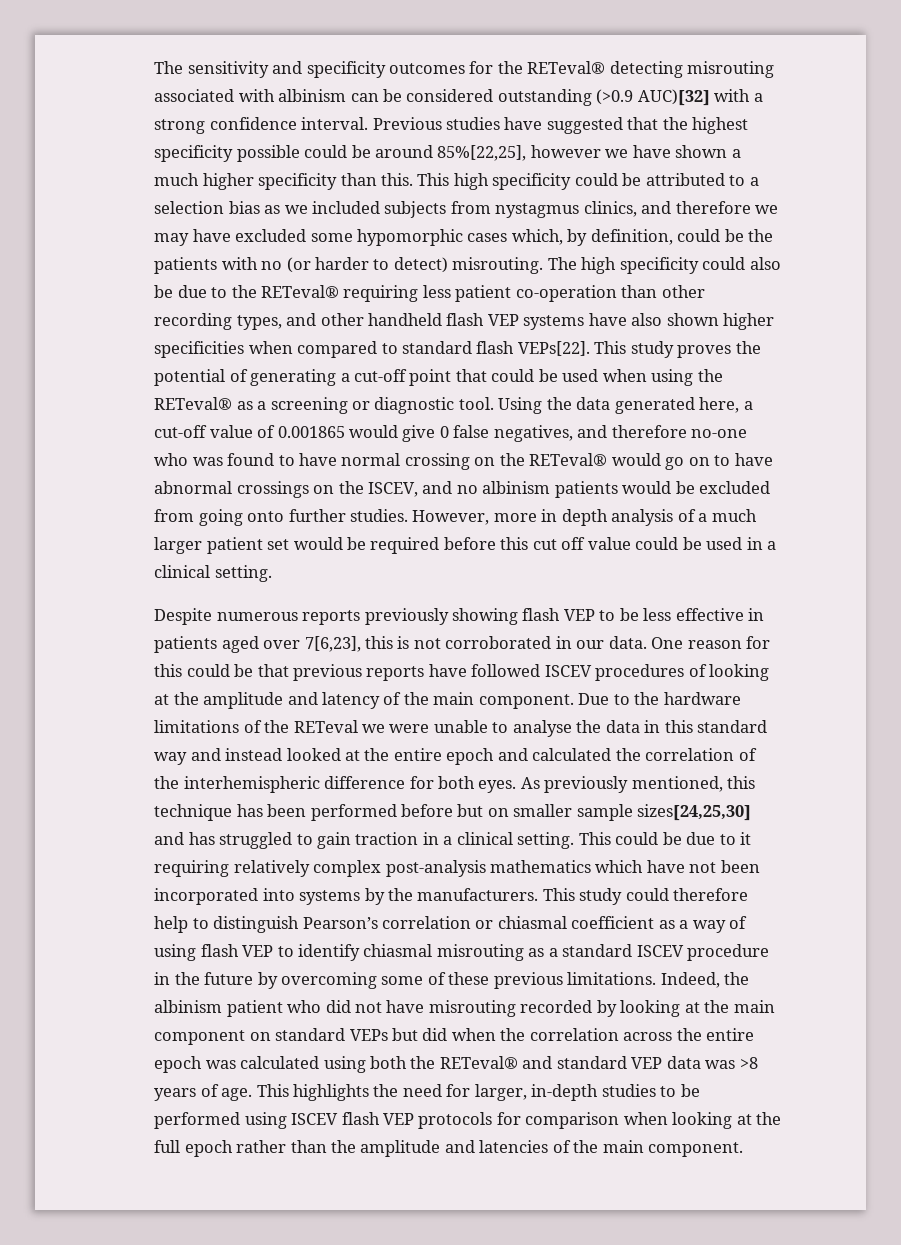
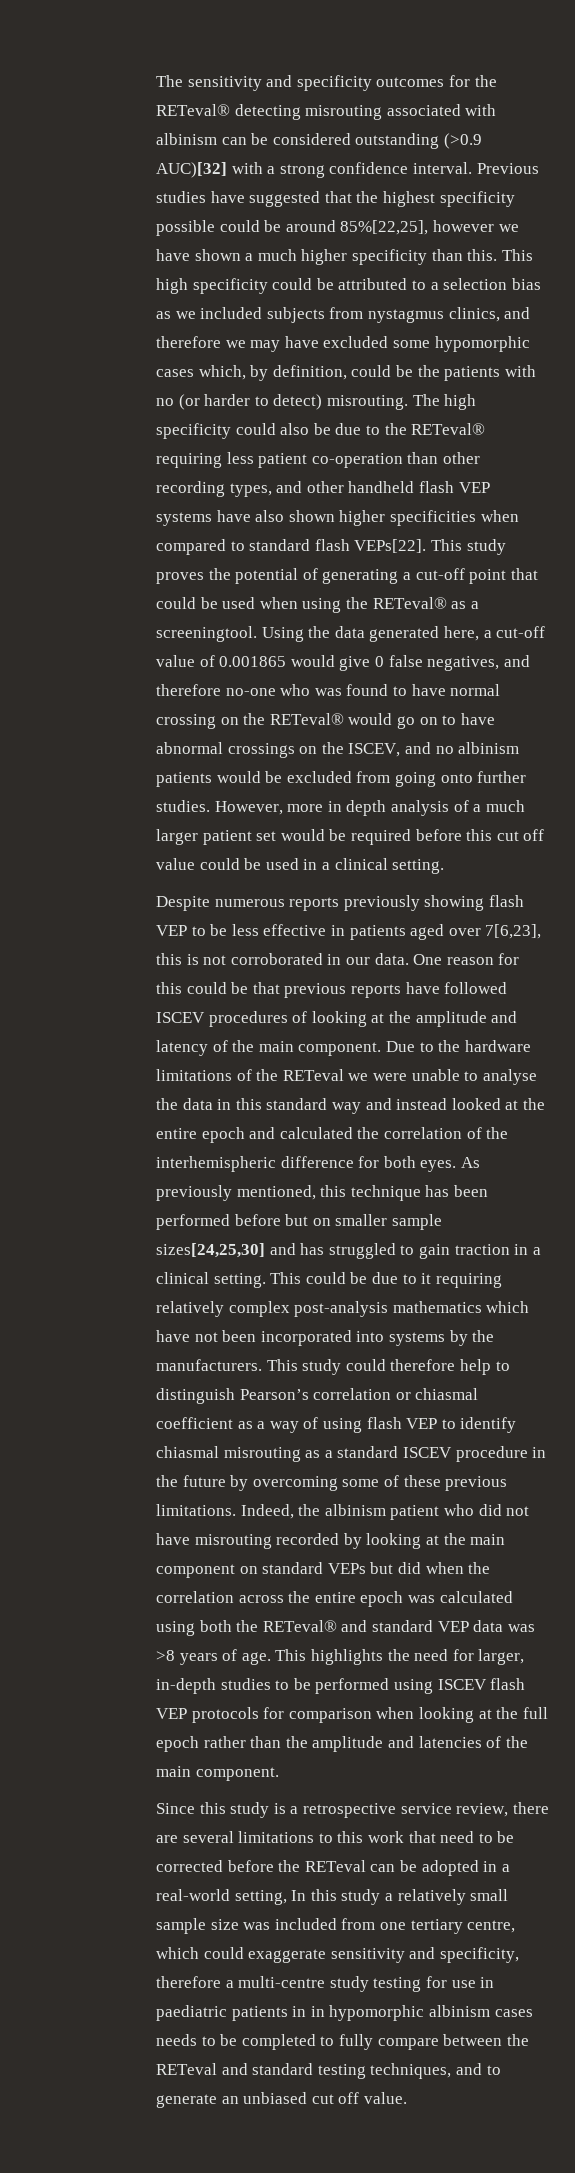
[270,397,494,414] screening or diagnostic tool. -> [156,626,258,642] screeningtool.
(744, 1149) none -> [156,1802,549,1818] [156,1831,515,1843] [156,1860,510,1876] [156,1889,509,1905] [156,1918,516,1934] [156,1947,520,1963] [156,1976,495,1992] [156,2005,533,2021] [156,2034,529,2050] [156,2063,501,2079] [156,2092,408,2108] // Since this study is a retrospective service review, there are several limitations to this work that need to be corrected before the RETeval can be adopted in a real-world setting, In this study a relatively small sample size was included from one tertiary centre, which could exaggerate sensitivity and specificity, therefore a multi-centre study testing for use in paediatric patients in in hypomorphic albinism cases needs to be completed to fully compare between the RETeval and standard testing techniques, and to generate an unbiased cut off value.

